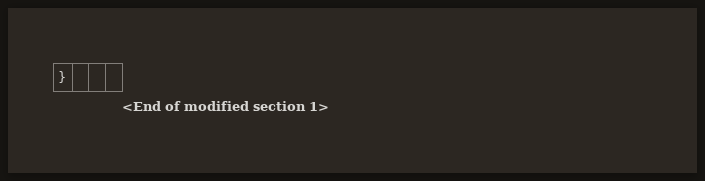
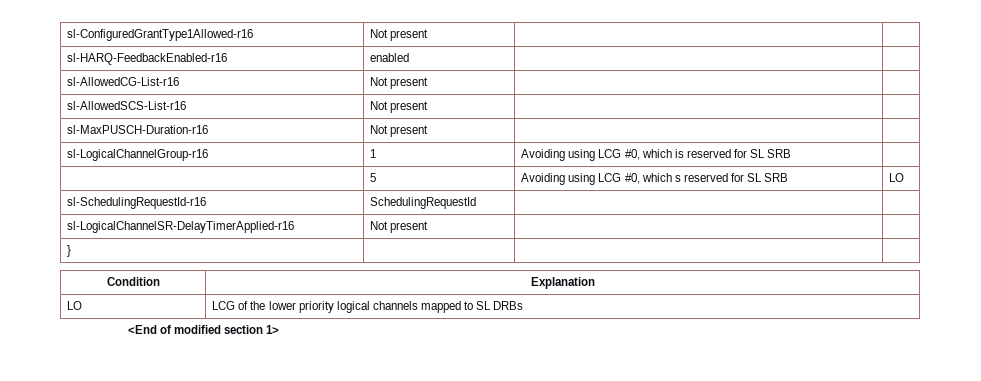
[58,71,67,83] } | | | -> [67,29,254,41] [370,29,429,41] [67,53,228,65] [370,53,410,62] [67,77,180,86] [370,77,429,89] [67,101,187,110] [370,101,429,113] [67,125,209,134] [370,125,429,137] [67,149,209,161] [370,149,377,158] [521,149,792,161] [370,173,377,182] [521,173,789,185] [889,173,905,182] [67,197,207,209] [370,197,477,209] [67,221,295,233] [370,221,429,233] [67,245,72,257] [106,277,160,286] [530,277,595,289] [67,301,83,310] [212,301,524,313] sl-ConfiguredGrantType1Allowed-r16 | Not present | | // sl-HARQ-FeedbackEnabled-r16 | enabled | | // sl-AllowedCG-List-r16 | Not present | | // sl-AllowedSCS-List-r16 | Not present | | // sl-MaxPUSCH-Duration-r16 | Not present | | // sl-LogicalChannelGroup-r16 | 1 | Avoiding using LCG #0, which is reserved for SL SRB | // | 5 | Avoiding using LCG #0, which s reserved for SL SRB | LO // sl-SchedulingRequestId-r16 | SchedulingRequestId | | // sl-LogicalChannelSR-DelayTimerApplied-r16 | Not present | | // } | | | // Condition | Explanation // LO | LCG of the lower priority logical channels mapped to SL DRBs

